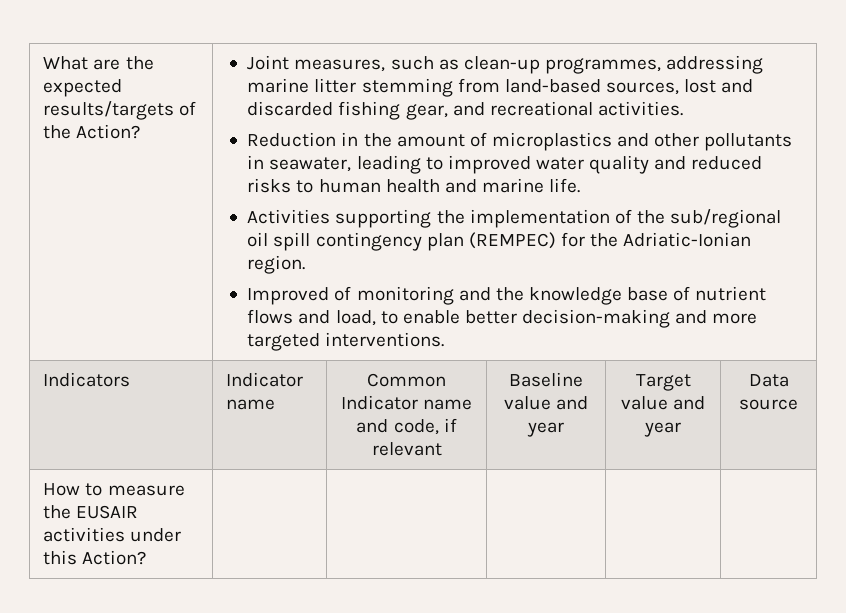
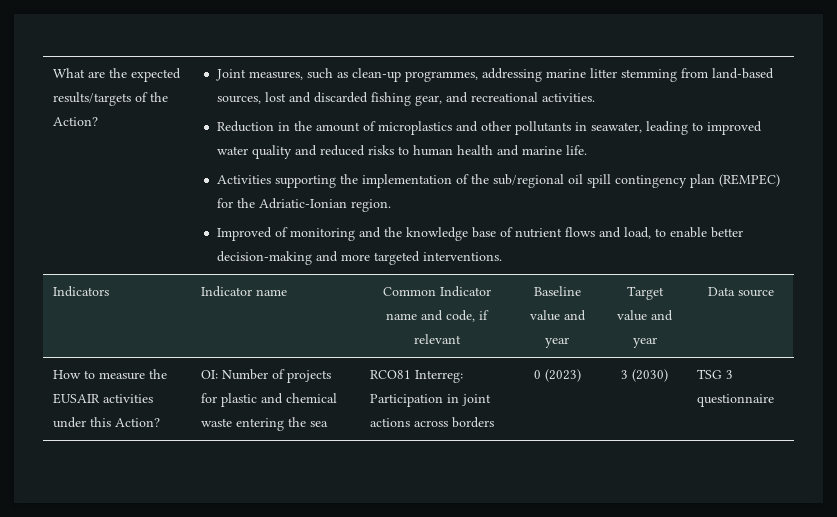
(147, 557) | | | | -> [201,369,332,383] [201,393,338,407] [201,417,329,431] [370,370,464,383] [370,394,492,407] [370,417,495,428] [533,369,581,382] [621,369,668,382] [697,369,734,379] [697,394,775,407] OI: Number of projects for plastic and chemical waste entering the sea | RCO81 Interreg: Participation in joint actions across borders | 0 (2023) | 3 (2030) | TSG 3 questionnaire

